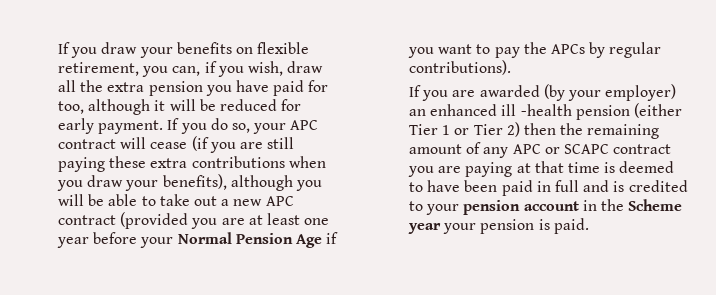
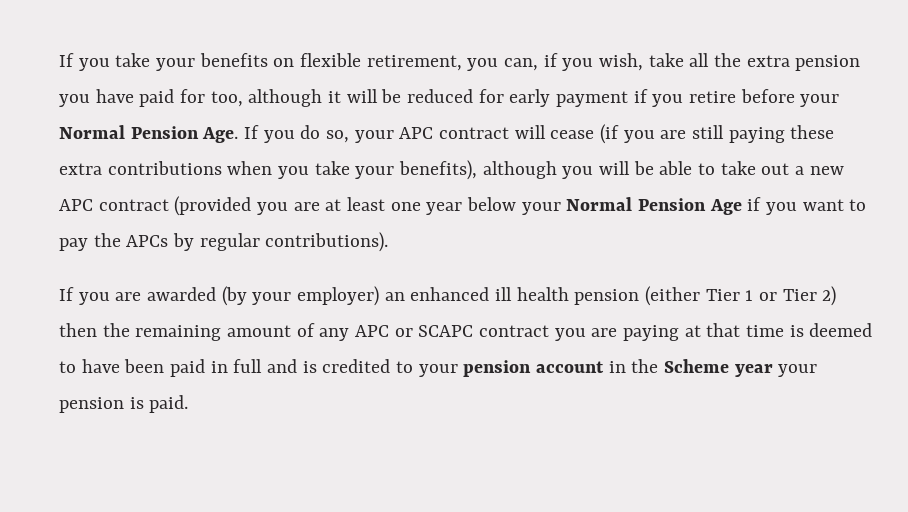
[58,42,138,58] If you draw -> [58,53,151,71] If you take
[287,61,324,73] draw -> [648,53,684,67] take
[98,120,164,134] payment. -> [555,89,840,107] [58,125,239,143] payment if you retire before your Normal Pension Age.
[87,175,124,187] draw -> [314,161,350,175] take
[93,232,138,244] before -> [466,197,516,211] below
[520,104,572,116] -health -> [516,287,569,301] health

